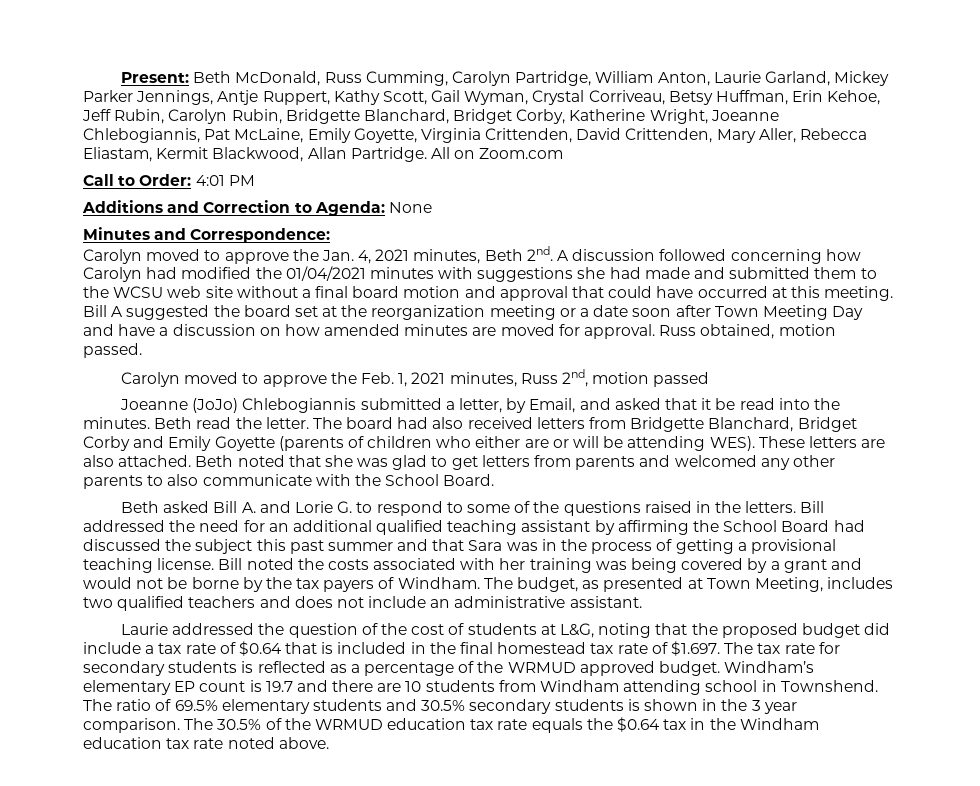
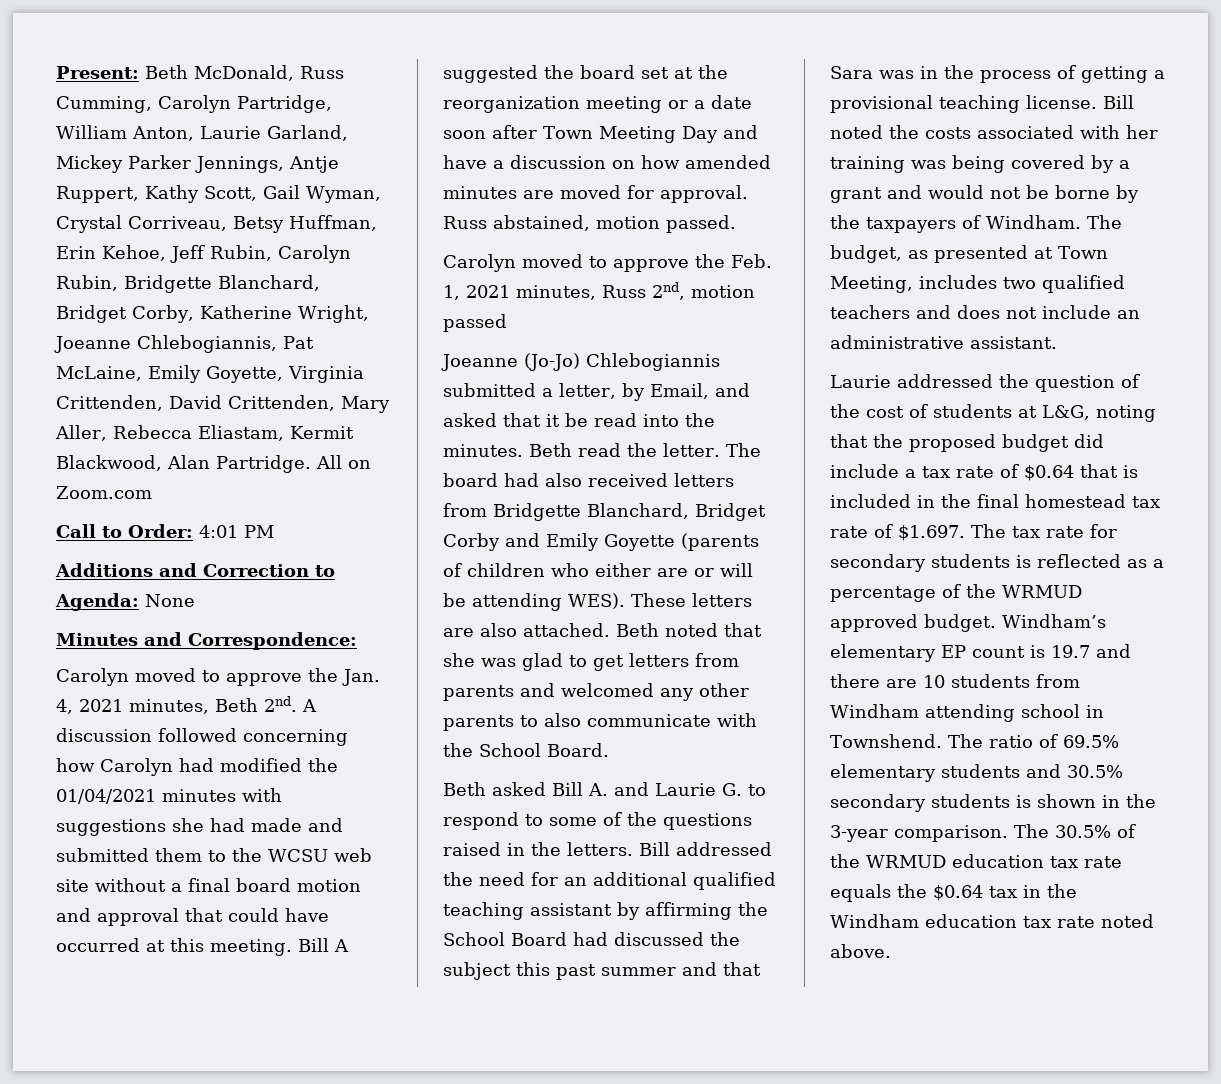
[307,147,347,159] Allan -> [167,455,210,469] Alan
[700,324,775,339] obtained, -> [493,215,590,231] abstained,
[192,398,239,413] (JoJo) -> [524,353,580,371] (Jo-Jo)
[295,501,334,513] Lorie -> [655,783,716,796] Laurie
[296,578,375,592] tax payers -> [866,217,956,233] taxpayers
[751,700,797,714] 3 year -> [830,825,888,842] 3-year

